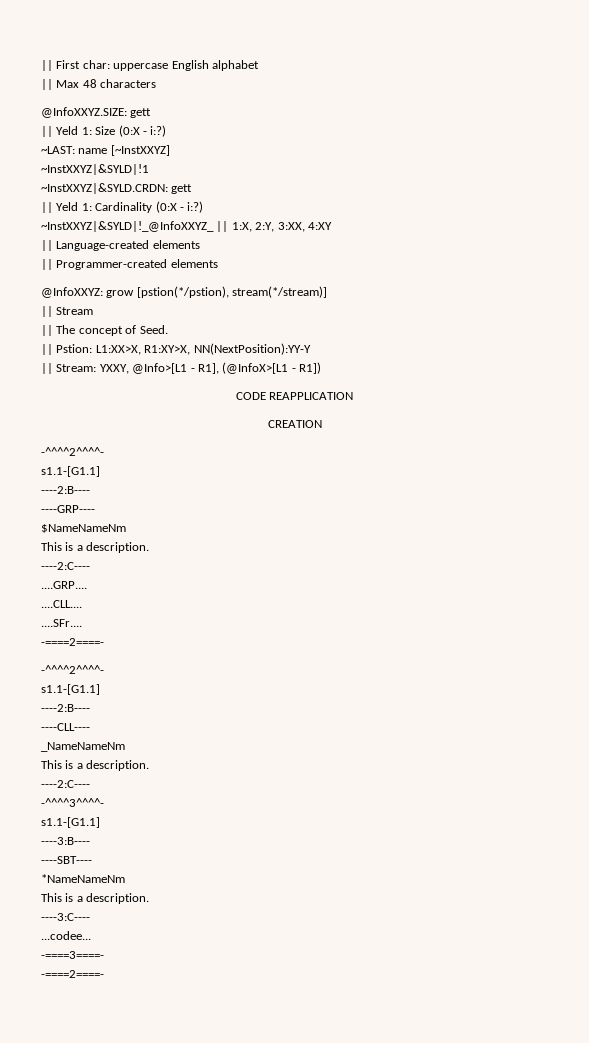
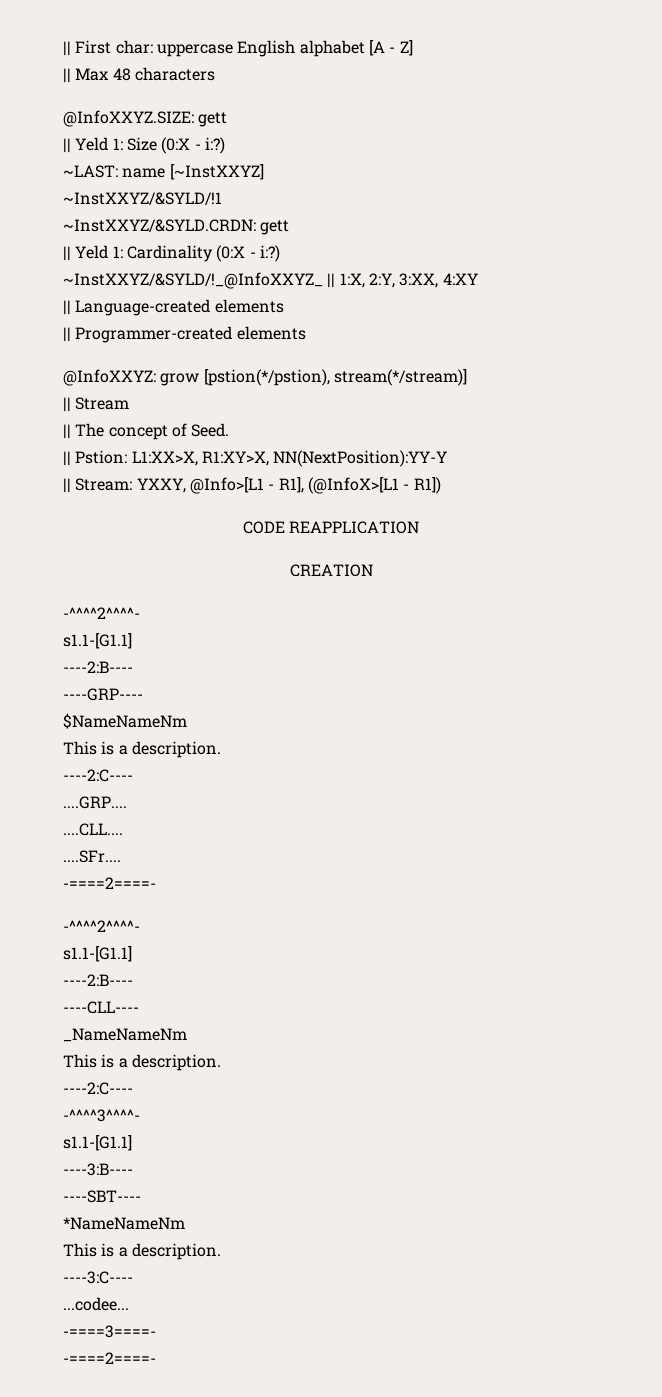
(259, 65) none -> [368,40,413,56] [A - Z]
[41,164,149,175] [41,183,168,194] ~InstXXYZ|&SYLD|!1 // ~InstXXYZ|&SYLD.CRDN: -> [63,192,222,205] [63,219,256,232] ~InstXXYZ/&SYLD/!1 // ~InstXXYZ/&SYLD.CRDN:
[41,221,214,232] ~InstXXYZ|&SYLD|!_@InfoXXYZ_ -> [63,272,323,289] ~InstXXYZ/&SYLD/!_@InfoXXYZ_

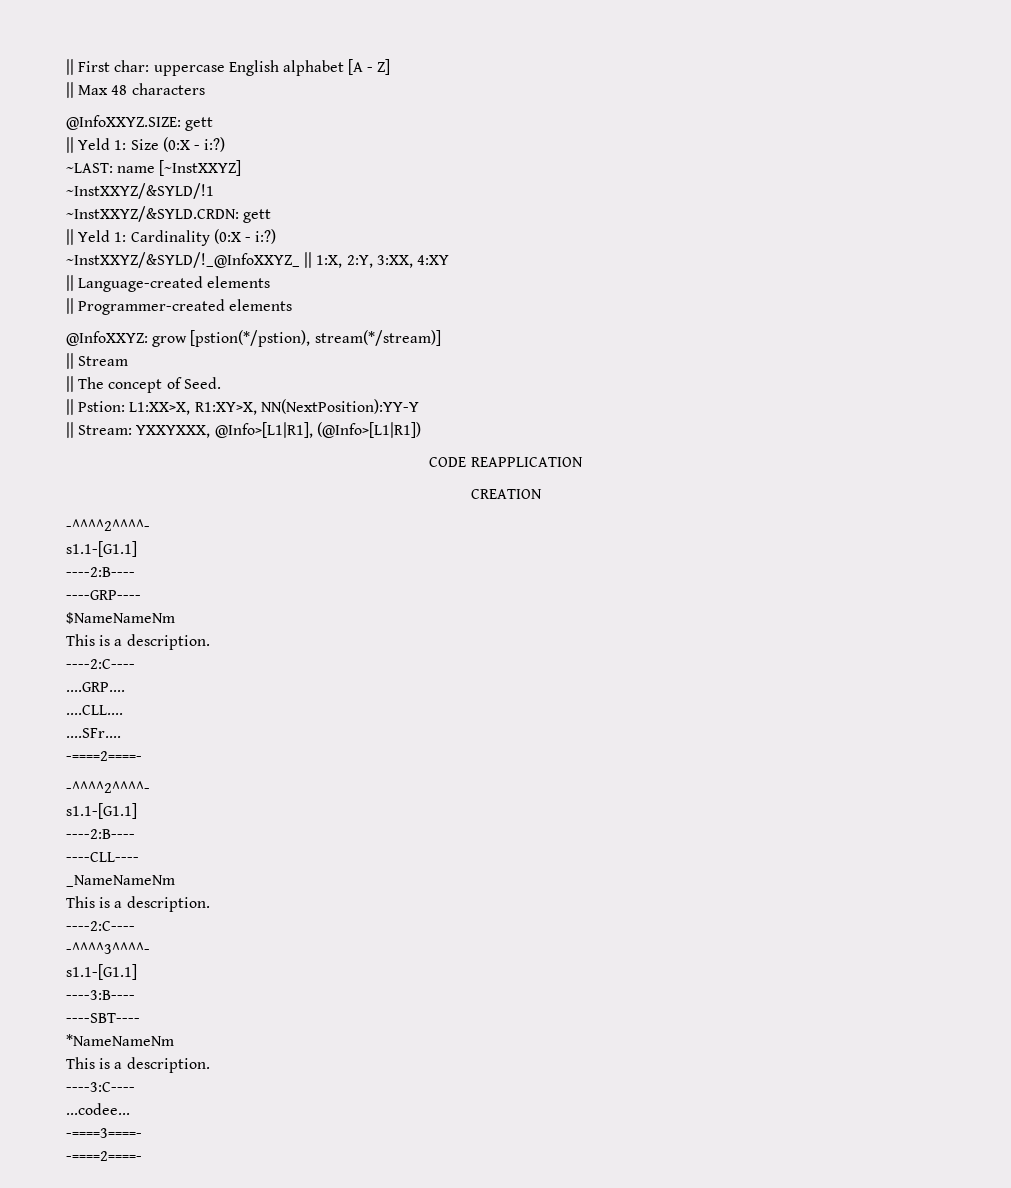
[136,477,441,494] YXXY, @Info>[L1 - R1], (@InfoX>[L1 - R1]) -> [136,422,421,438] YXXYXXX, @Info>[L1|R1], (@Info>[L1|R1])

